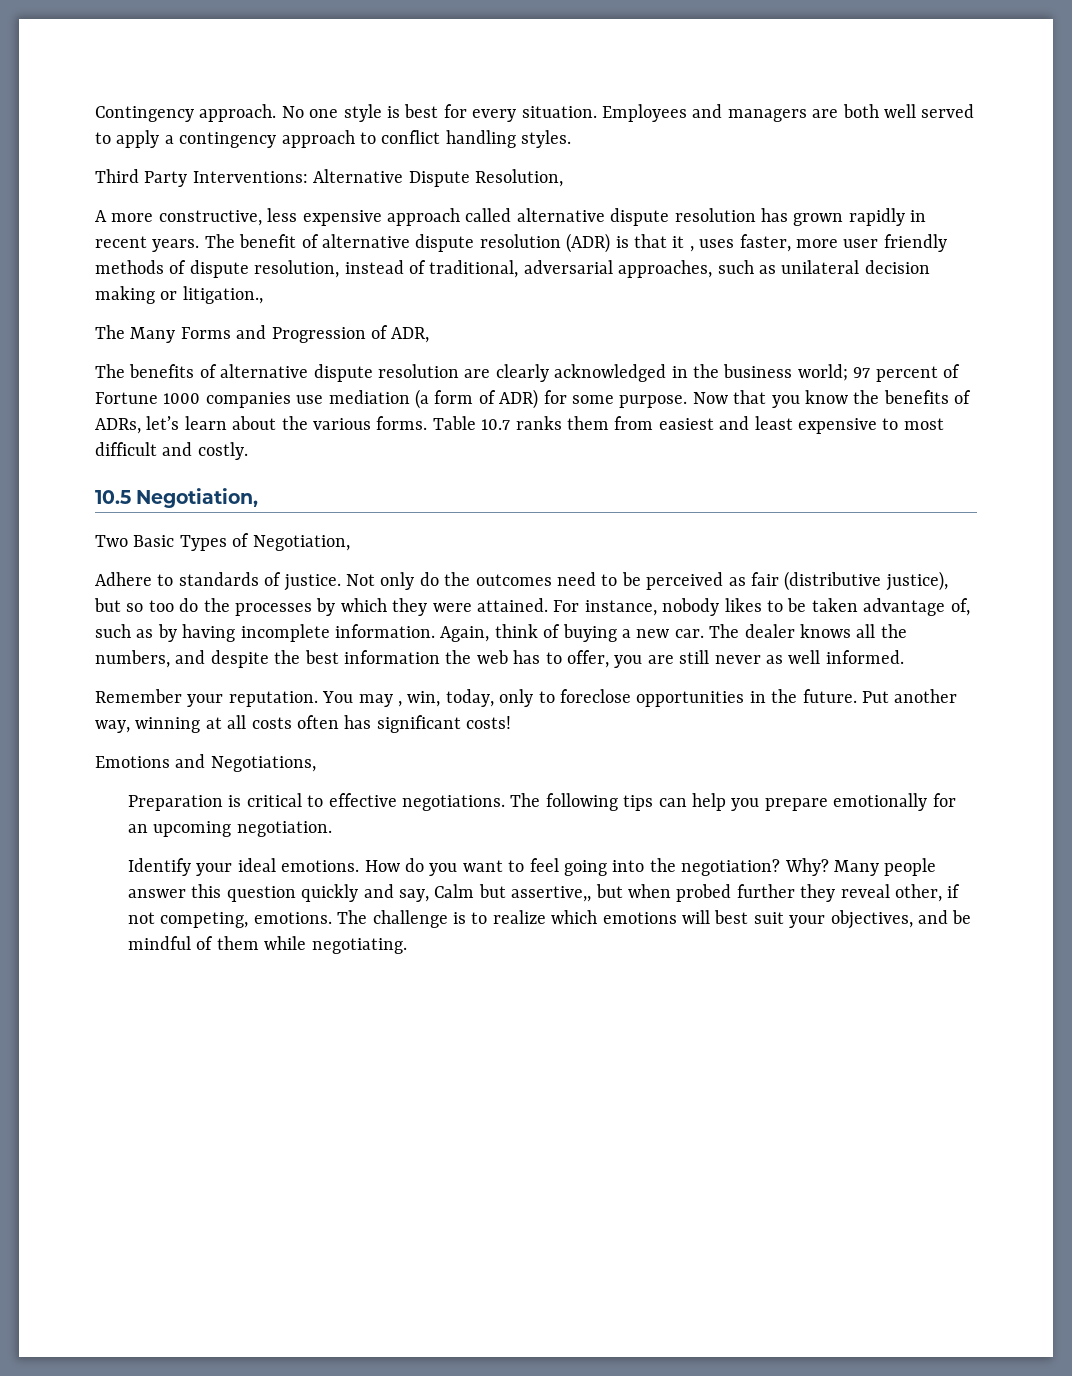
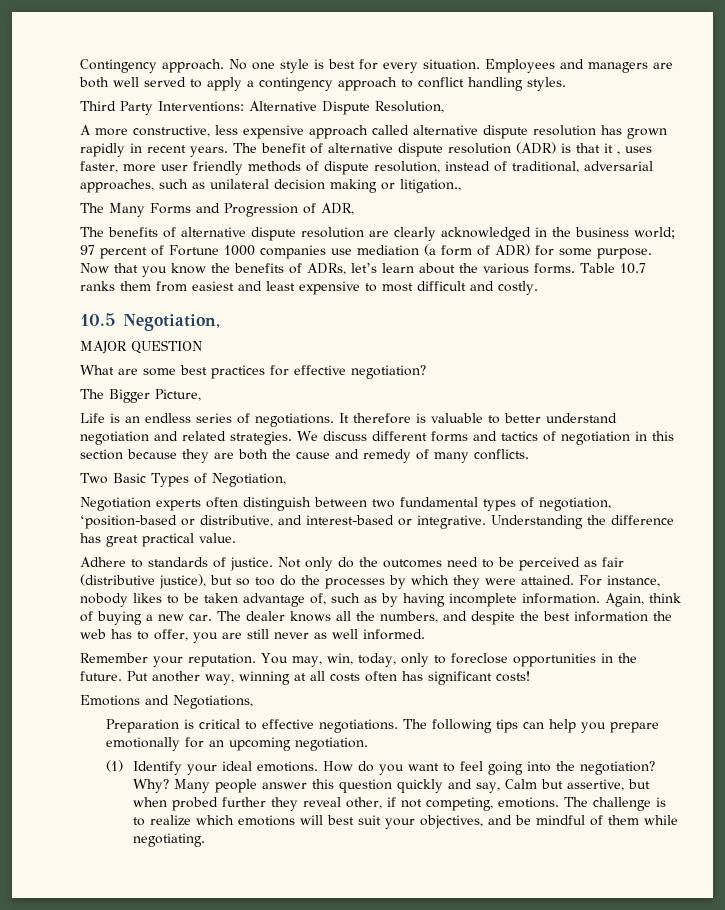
(259, 498) none -> [80,340,202,354] [80,365,426,379] [80,389,201,403] [80,413,617,427] [80,431,674,445] [80,449,529,463] // MAJOR QUESTION // What are some best practices for effective negotiation? // The Bigger Picture, // Life is an endless series of negotiations. It therefore is valuable to better understand negotiation and related strategies. We discuss different forms and tactics of negotiation in this section because they are both the cause and remedy of many conflicts.
(350, 543) none -> [80,497,611,511] [80,515,674,529] [80,533,236,547] // Negotiation experts often distinguish between two fundamental types of negotiation, ‘position-based or distributive, and interest-based or integrative. Understanding the difference has great practical value.
[358,694,402,707] may , -> [291,656,322,667] may,
(332, 829) none -> [106,760,124,772] (1)
[511,886,592,902] assertive,, -> [566,779,624,791] assertive,

